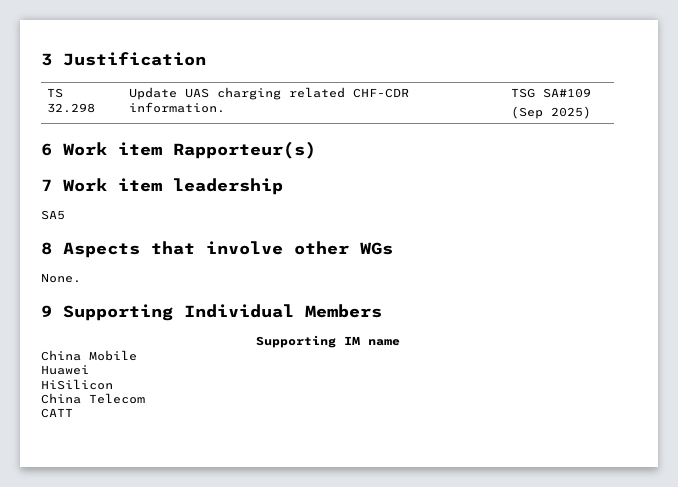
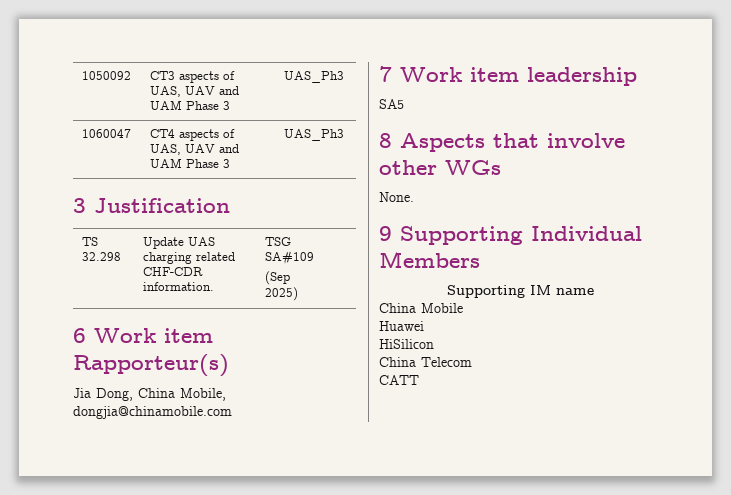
(41, 59) none -> [82,71,132,80] [150,71,236,83] [150,86,240,97] [150,100,231,110] [284,71,345,83] [82,129,132,138] [150,129,236,141] [150,144,240,155] [150,158,231,168] [284,129,345,141] 1050092 | CT3 aspects of UAS, UAV and UAM Phase 3 | UAS_Ph3 // 1060047 | CT4 aspects of UAS, UAV and UAM Phase 3 | UAS_Ph3 //
(316, 150) none -> [73,388,226,401] [73,406,232,419] // Jia Dong, China Mobile, dongjia@chinamobile.com

